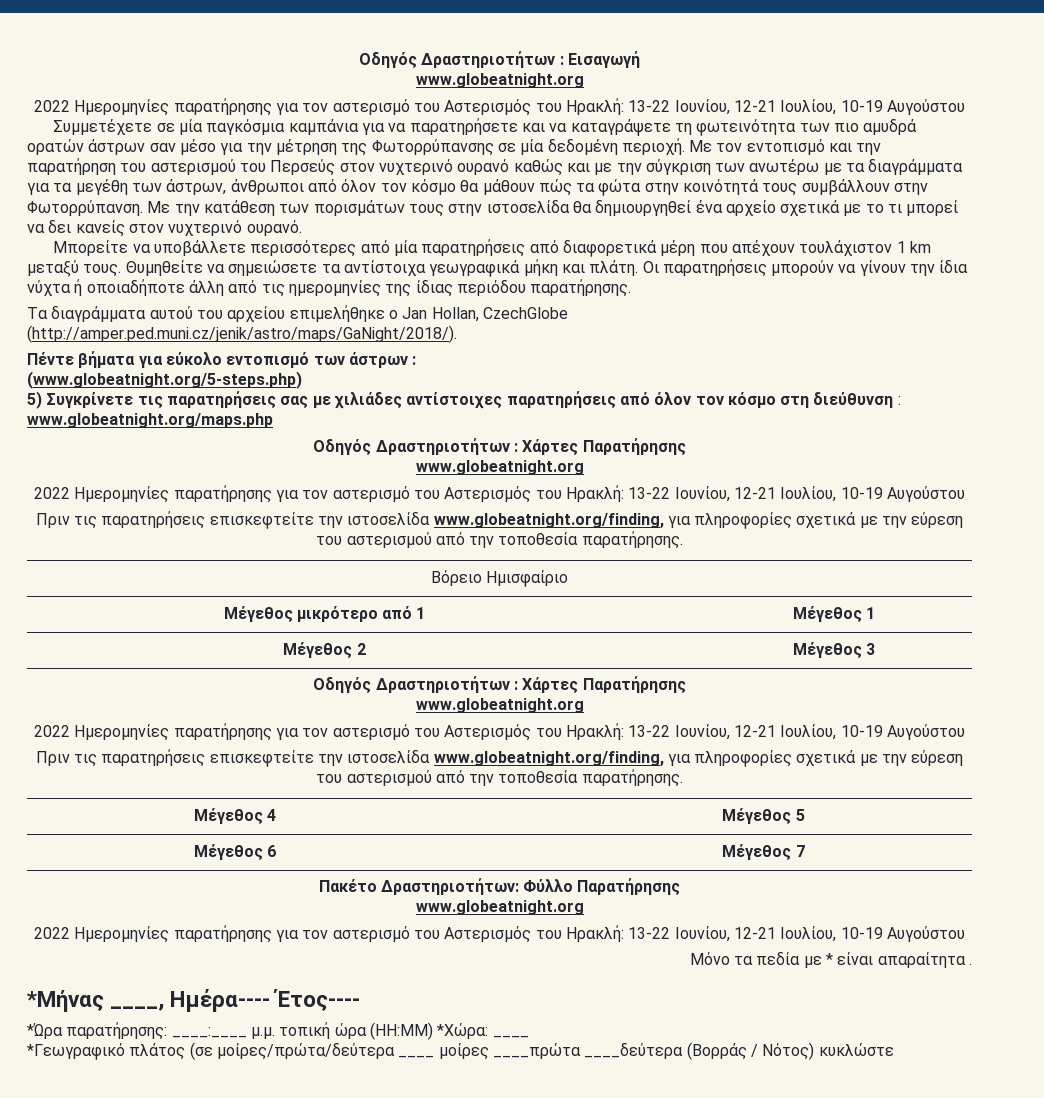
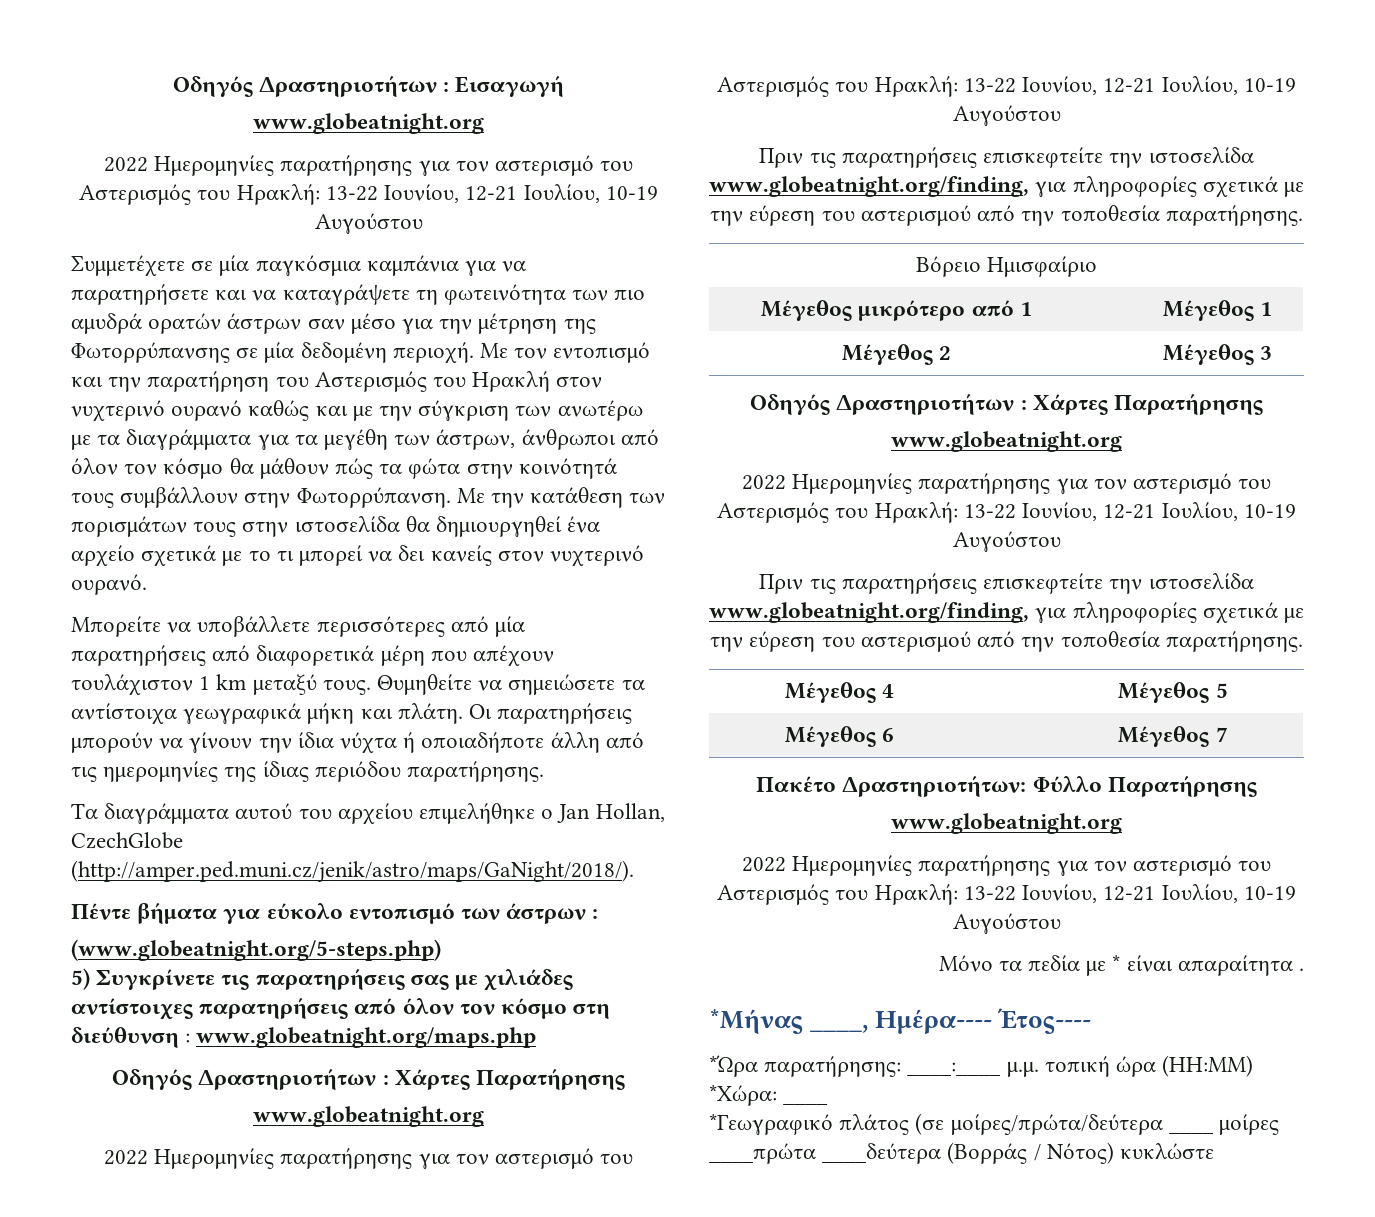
[150,159,336,176] αστερισμού του Περσεύς -> [314,371,551,392] Αστερισμός του Ηρακλή

